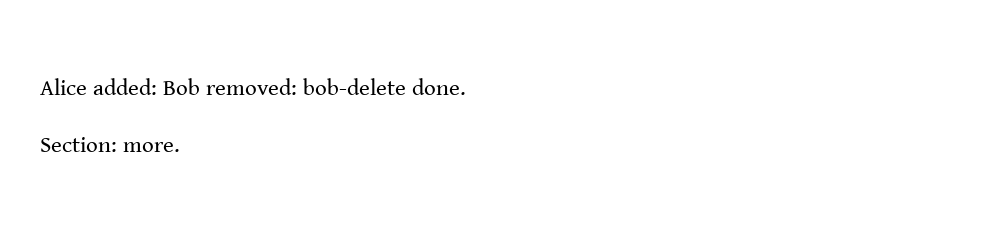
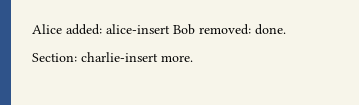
(158, 86) none -> [106,24,170,34] alice-insert
[303,78,407,95] bob-delete -> (251, 29) none
(117, 144) none -> [81,52,158,62] charlie-insert

